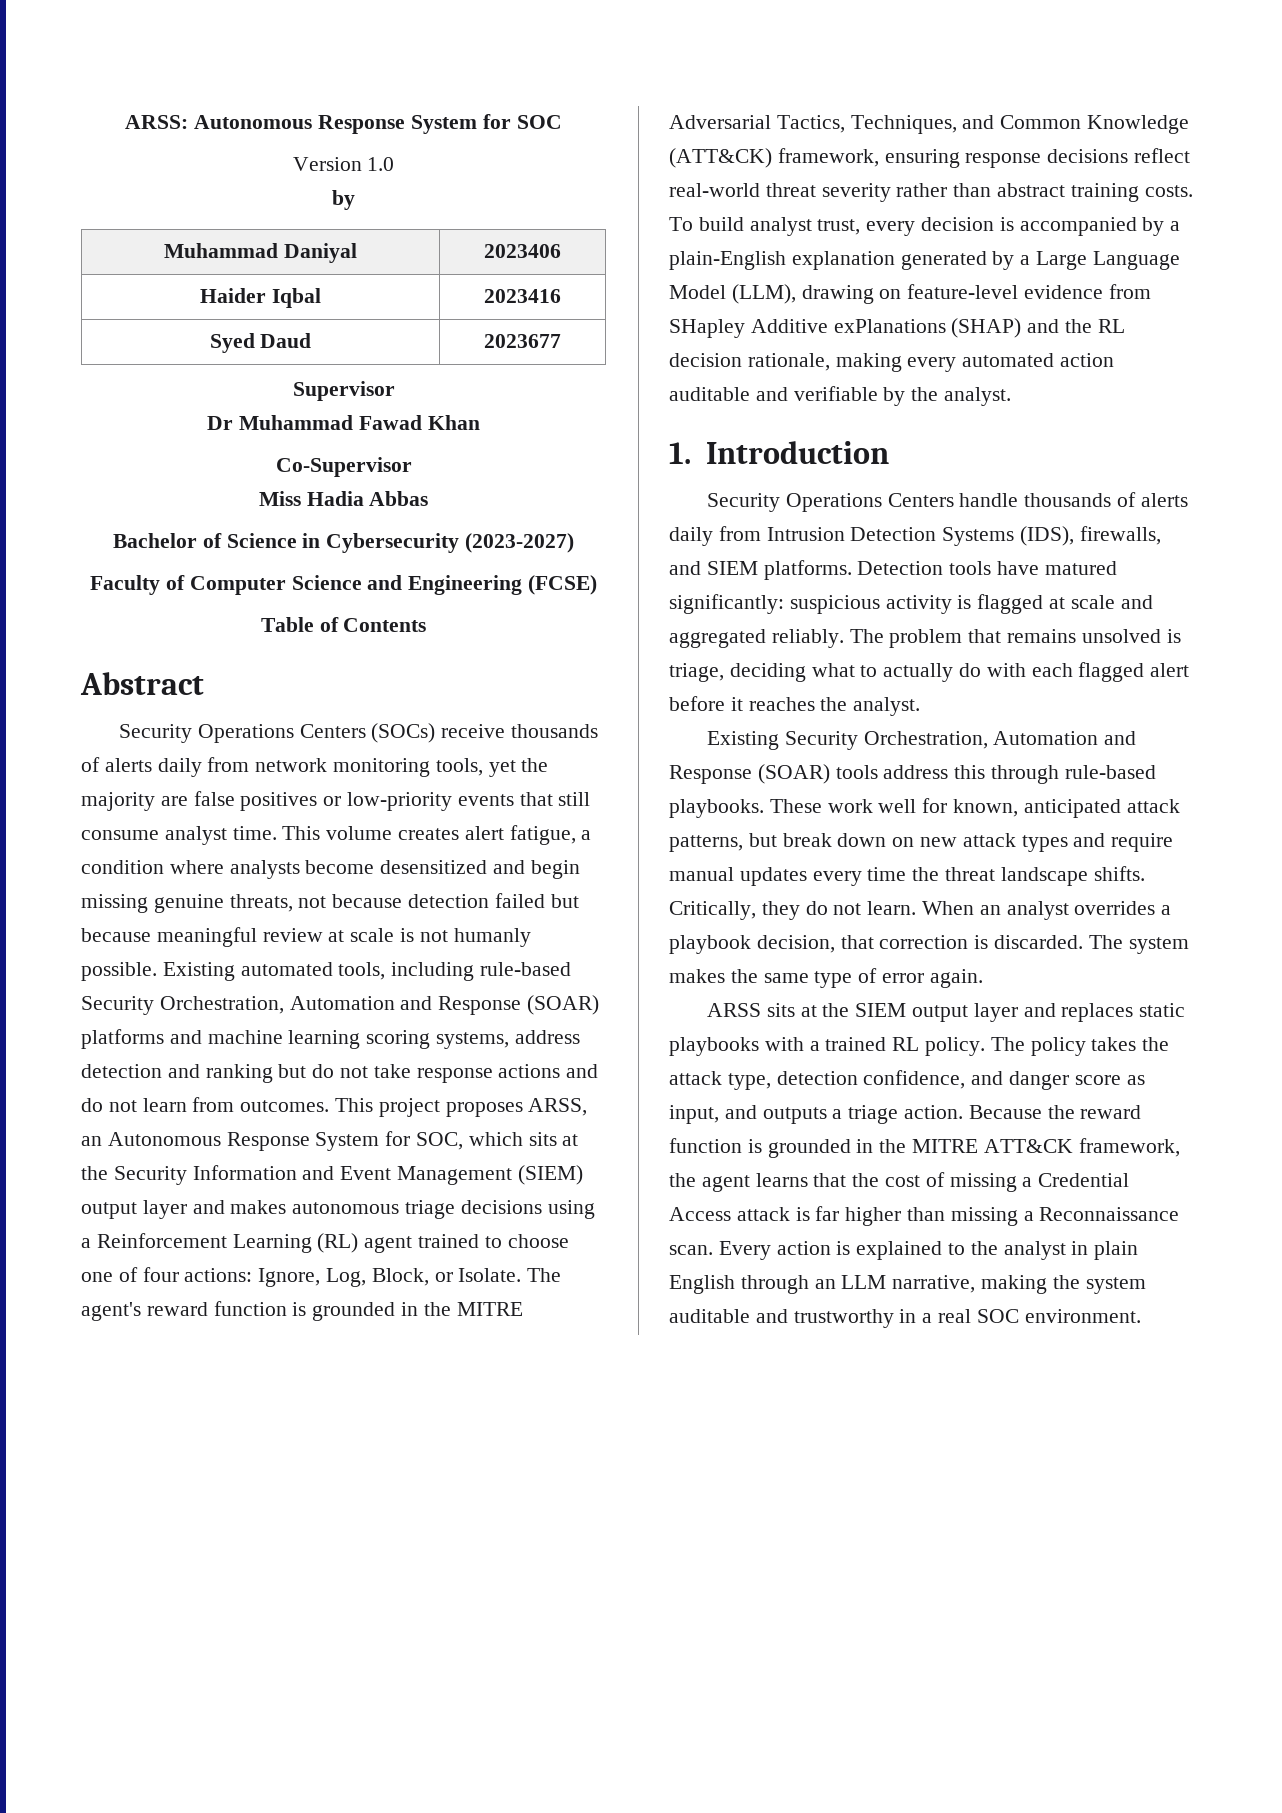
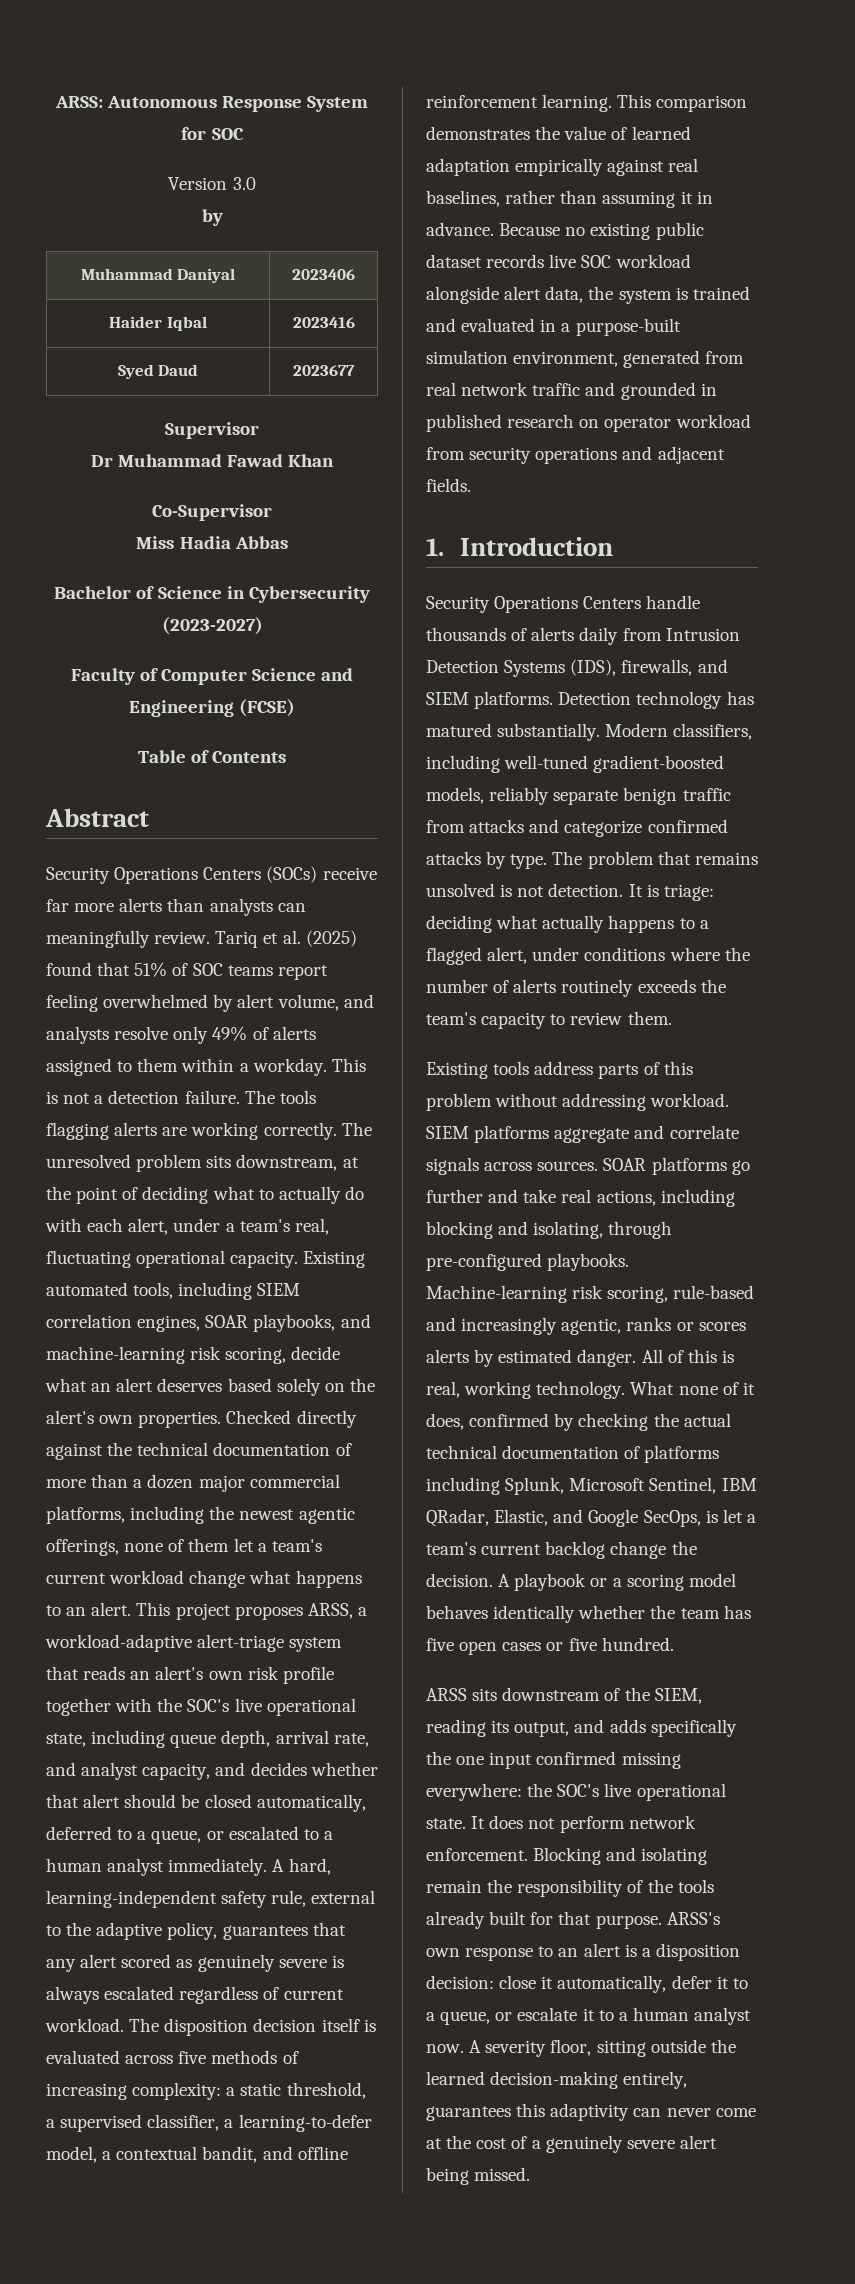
[367,157,395,171] 1.0 -> [232,177,256,190] 3.0
[510,724,598,738] [81,757,549,777] [81,791,591,811] [81,825,592,845] [81,860,580,879] [81,893,579,913] [81,927,531,947] [81,962,572,981] [81,995,600,1015] [81,1029,580,1049] [81,1064,599,1083] [81,1097,588,1117] [81,1131,579,1151] [81,1165,583,1185] [81,1200,595,1219] [81,1233,569,1253] [81,1267,562,1287] [81,1301,523,1321] [669,115,1190,134] [669,148,1191,168] [669,183,1193,202] [669,217,1181,236] [669,251,1180,270] [669,284,1151,304] [669,318,1125,338] [669,353,1115,372] [669,386,1012,406] thousands of alerts daily from network monitoring tools, yet the majority are false positives or low-priority events that still consume analyst time. This volume creates alert fatigue, a condition where analysts become desensitized and begin missing genuine threats, not because detection failed but because meaningful review at scale is not humanly possible. Existing automated tools, including rule-based Security Orchestration, Automation and Response (SOAR) platforms and machine learning scoring systems, address detection and ranking but do not take response actions and do not learn from outcomes. This project proposes ARSS, an Autonomous Response System for SOC, which sits at the Security Information and Event Management (SIEM) output layer and makes autonomous triage decisions using a Reinforcement Learning (RL) agent trained to choose one of four actions: Ignore, Log, Block, or Isolate. The agent's reward function is grounded in the MITRE Adversarial Tactics, Techniques, and Common Knowledge (ATT&CK) framework, ensuring response decisions reflect real-world threat severity rather than abstract training costs. To build analyst trust, every decision is accompanied by a plain-English explanation generated by a Large Language Model (LLM), drawing on feature-level evidence from SHapley Additive exPlanations (SHAP) and the RL decision rationale, making every automated action auditable and verifiable by the analyst. -> [46,898,306,916] [46,930,357,948] [46,962,328,980] [46,994,374,1012] [46,1026,316,1044] [46,1058,366,1076] [46,1090,316,1104] [46,1122,372,1140] [46,1154,359,1172] [46,1186,364,1204] [45,1218,329,1235] [46,1250,366,1268] [46,1282,301,1300] [46,1314,371,1332] [46,1346,341,1364] [45,1378,375,1396] [46,1410,357,1428] [46,1442,352,1460] [46,1474,340,1492] [46,1506,355,1524] [46,1538,322,1556] [46,1570,362,1588] [46,1602,367,1620] [45,1634,343,1652] [46,1666,334,1684] [46,1698,356,1716] [46,1730,369,1748] [46,1762,378,1780] [46,1794,366,1812] [46,1826,333,1844] [46,1858,331,1876] [46,1890,376,1908] [46,1922,346,1940] [46,1954,344,1972] [46,1986,344,2004] [45,2018,376,2036] [46,2050,299,2064] [46,2082,366,2100] [46,2114,372,2132] [46,2146,348,2163] [426,94,748,112] [426,126,691,140] [426,158,699,176] [426,190,713,208] [426,222,704,240] [426,254,691,268] [426,286,750,304] [426,318,681,336] [426,350,745,368] [426,382,717,400] [426,414,751,432] [426,446,725,464] [426,478,471,492] far more alerts than analysts can meaningfully review. Tariq et al. (2025) found that 51% of SOC teams report feeling overwhelmed by alert volume, and analysts resolve only 49% of alerts assigned to them within a workday. This is not a detection failure. The tools flagging alerts are working correctly. The unresolved problem sits downstream, at the point of deciding what to actually do with each alert, under a team's real, fluctuating operational capacity. Existing automated tools, including SIEM correlation engines, SOAR playbooks, and machine-learning risk scoring, decide what an alert deserves based solely on the alert's own properties. Checked directly against the technical documentation of more than a dozen major commercial platforms, including the newest agentic offerings, none of them let a team's current workload change what happens to an alert. This project proposes ARSS, a workload-adaptive alert-triage system that reads an alert's own risk profile together with the SOC's live operational state, including queue depth, arrival rate, and analyst capacity, and decides whether that alert should be closed automatically, deferred to a queue, or escalated to a human analyst immediately. A hard, learning-independent safety rule, external to the adaptive policy, guarantees that any alert scored as genuinely severe is always escalated regardless of current workload. The disposition decision itself is evaluated across five methods of increasing complexity: a static threshold, a supervised classifier, a learning-to-defer model, a contextual bandit, and offline reinforcement learning. This comparison demonstrates the value of learned adaptation empirically against real baselines, rather than assuming it in advance. Because no existing public dataset records live SOC workload alongside alert data, the system is trained and evaluated in a purpose-built simulation environment, generated from real network traffic and grounded in published research on operator workload from security operations and adjacent fields.
[949,561,1117,575] [669,594,1153,614] [669,629,844,648] tools have matured significantly: suspicious activity is flagged at scale and aggregated reliably. -> [636,691,754,709] [426,723,753,741] [426,755,725,773] [426,787,731,805] [426,819,728,837] [426,851,548,869] technology has matured substantially. Modern classifiers, including well-tuned gradient-boosted models, reliably separate benign traffic from attacks and categorize confirmed attacks by type.
[669,662,1190,682] [669,696,921,716] [706,731,1137,750] [669,764,1156,784] [669,798,1180,818] [669,833,1174,852] [669,866,1145,886] [669,901,1172,920] [669,935,1189,954] [669,968,983,988] [706,1003,1186,1022] [669,1037,1170,1056] [669,1070,1145,1090] [669,1105,1142,1124] [669,1138,1180,1158] [669,1172,1130,1192] [669,1206,1180,1226] [669,1241,1139,1260] [669,1275,1146,1294] [669,1309,1141,1328] triage, deciding what to actually do with each flagged alert before it reaches the analyst. // Existing Security Orchestration, Automation and Response (SOAR) tools address this through rule-based playbooks. These work well for known, anticipated attack patterns, but break down on new attack types and require manual updates every time the threat landscape shifts. Critically, they do not learn. When an analyst overrides a playbook decision, that correction is discarded. The system makes the same type of error again. // ARSS sits at the SIEM output layer and replaces static playbooks with a trained RL policy. The policy takes the attack type, detection confidence, and danger score as input, and outputs a triage action. Because the reward function is grounded in the MITRE ATT&CK framework, the agent learns that the cost of missing a Credential Access attack is far higher than missing a Reconnaissance scan. Every action is explained to the analyst in plain English through an LLM narrative, making the system auditable and trustworthy in a real SOC environment. -> [517,883,714,901] [426,915,709,933] [426,947,750,965] [426,979,726,997] [426,1011,672,1029] [426,1061,693,1079] [426,1093,730,1111] [426,1125,739,1143] [426,1157,750,1175] [426,1189,735,1207] [426,1221,673,1239] [426,1253,630,1271] [426,1285,755,1303] [426,1317,746,1335] [426,1349,734,1367] [426,1381,755,1399] [426,1413,731,1431] [426,1445,720,1463] [426,1477,757,1495] [426,1509,756,1527] [426,1541,697,1559] [426,1573,736,1591] [426,1605,751,1623] [426,1637,674,1655] [426,1687,702,1704] [426,1719,737,1737] [426,1751,681,1769] [426,1783,726,1801] [426,1815,696,1833] [426,1847,708,1865] [426,1879,714,1897] [426,1911,720,1929] [426,1943,740,1961] [426,1975,748,1993] [426,2007,752,2025] [426,2039,736,2057] [426,2071,688,2089] [426,2103,756,2121] [426,2135,717,2153] [426,2167,531,2185] not detection. It is triage: deciding what actually happens to a flagged alert, under conditions where the number of alerts routinely exceeds the team's capacity to review them. // Existing tools address parts of this problem without addressing workload. SIEM platforms aggregate and correlate signals across sources. SOAR platforms go further and take real actions, including blocking and isolating, through pre-configured playbooks. Machine-learning risk scoring, rule-based and increasingly agentic, ranks or scores alerts by estimated danger. All of this is real, working technology. What none of it does, confirmed by checking the actual technical documentation of platforms including Splunk, Microsoft Sentinel, IBM QRadar, Elastic, and Google SecOps, is let a team's current backlog change the decision. A playbook or a scoring model behaves identically whether the team has five open cases or five hundred. // ARSS sits downstream of the SIEM, reading its output, and adds specifically the one input confirmed missing everywhere: the SOC's live operational state. It does not perform network enforcement. Blocking and isolating remain the responsibility of the tools already built for that purpose. ARSS's own response to an alert is a disposition decision: close it automatically, defer it to a queue, or escalate it to a human analyst now. A severity floor, sitting outside the learned decision-making entirely, guarantees this adaptivity can never come at the cost of a genuinely severe alert being missed.

